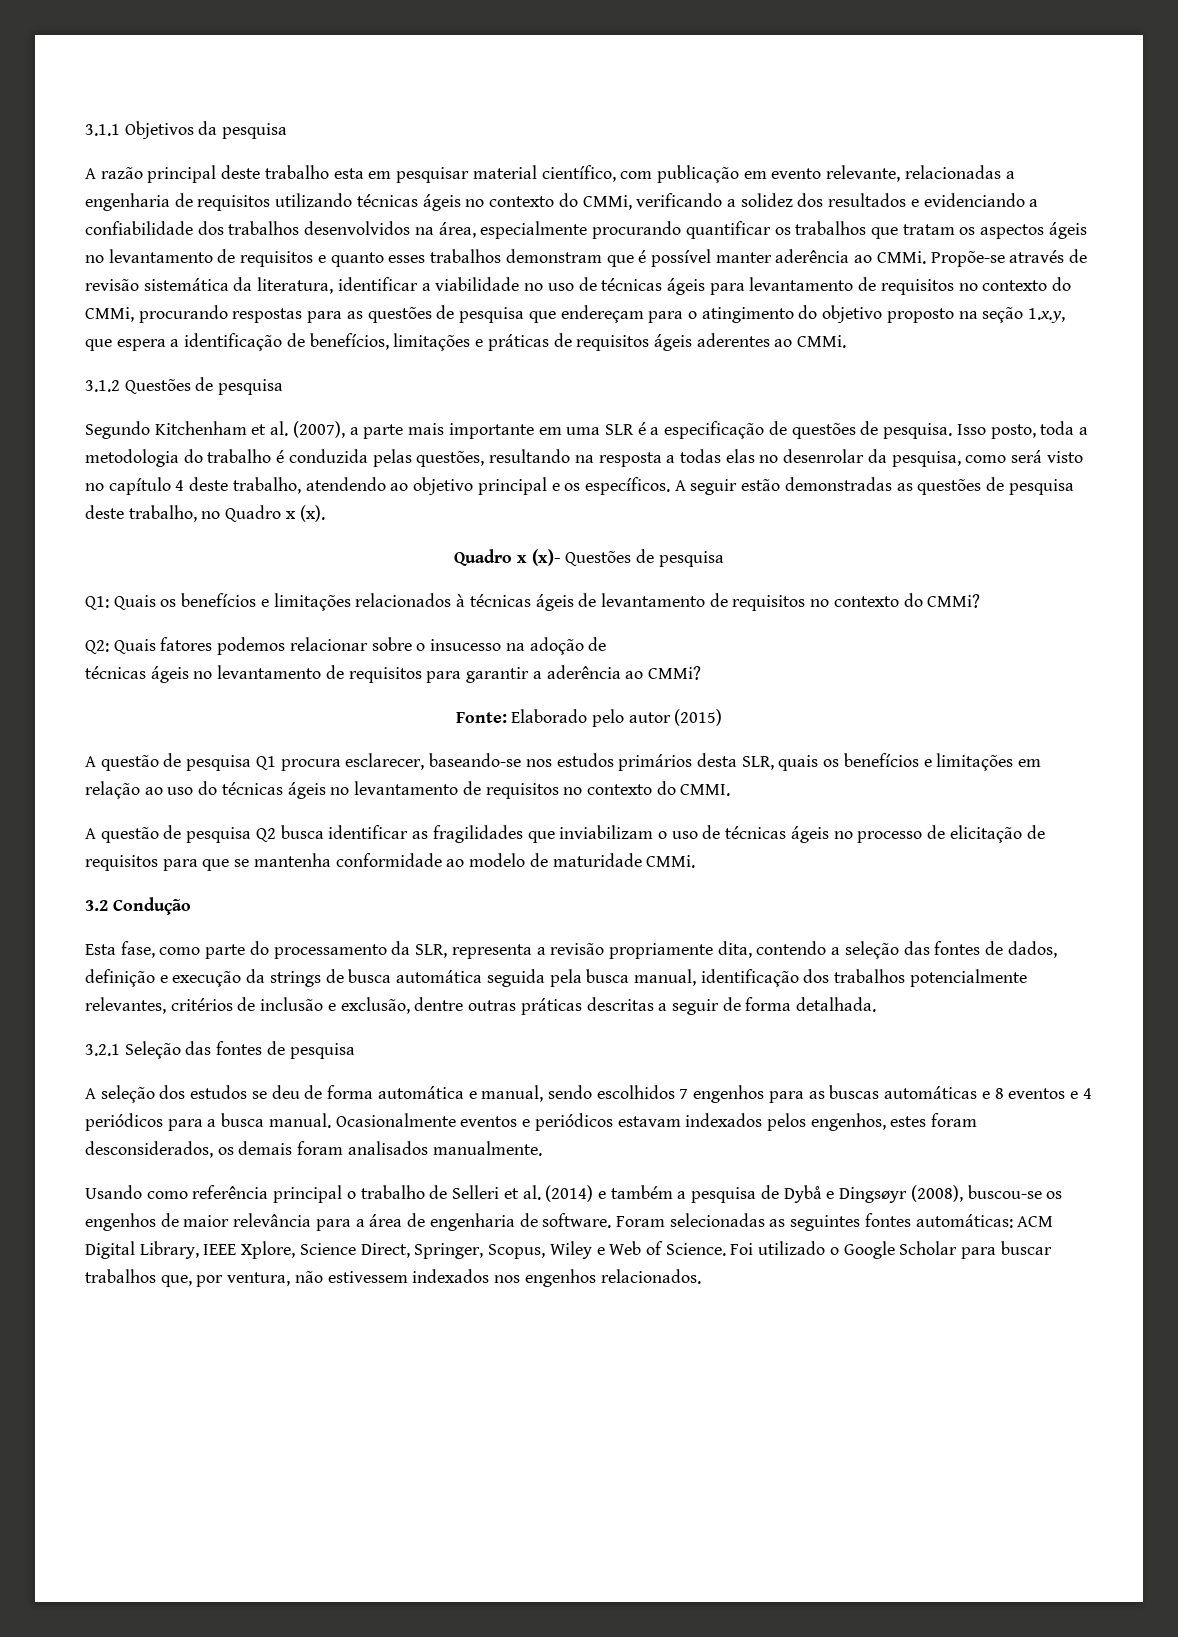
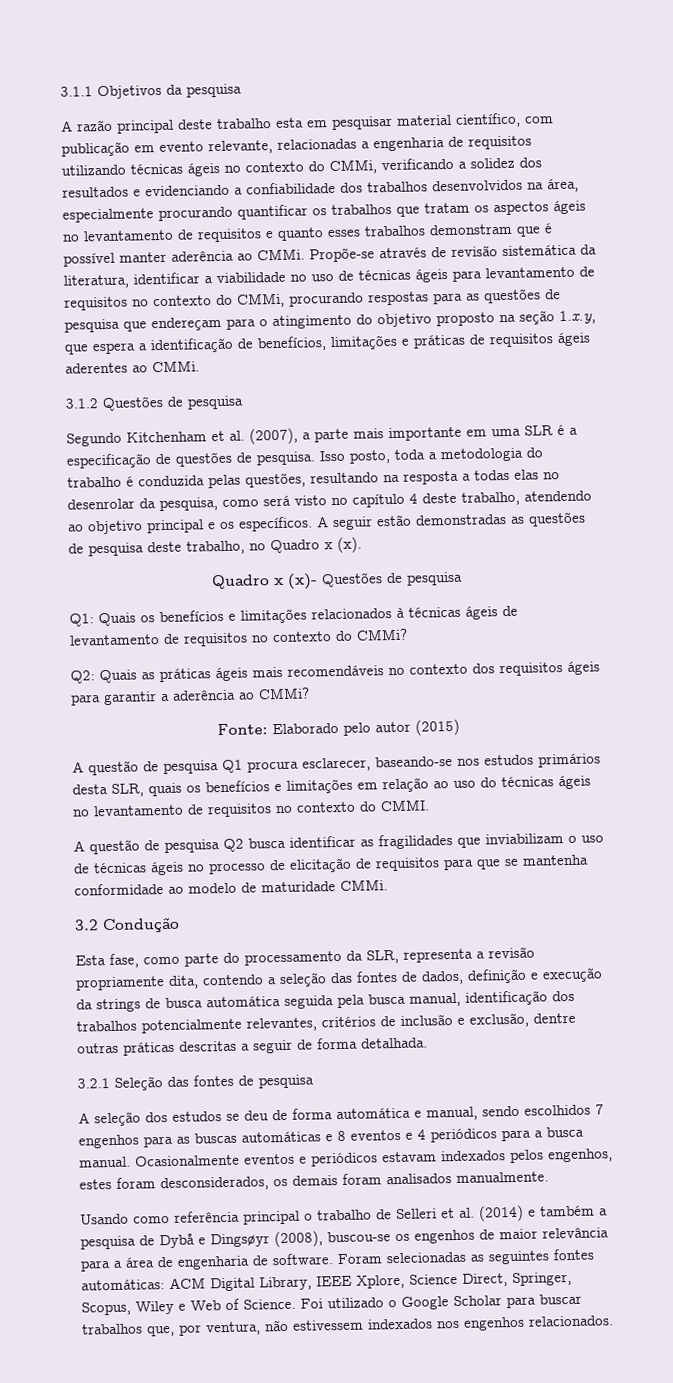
[160,637,607,655] [85,665,422,683] fatores podemos relacionar sobre o insucesso na adoção de // técnicas ágeis no levantamento de requisitos -> [141,661,600,683] as práticas ágeis mais recomendáveis no contexto dos requisitos ágeis

